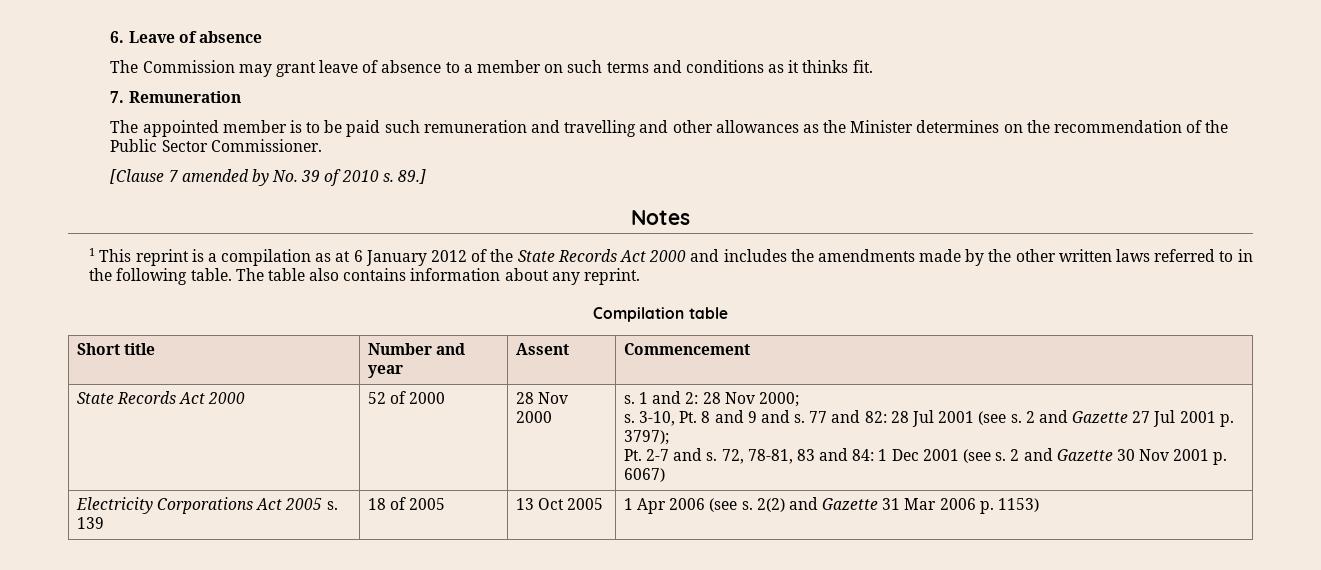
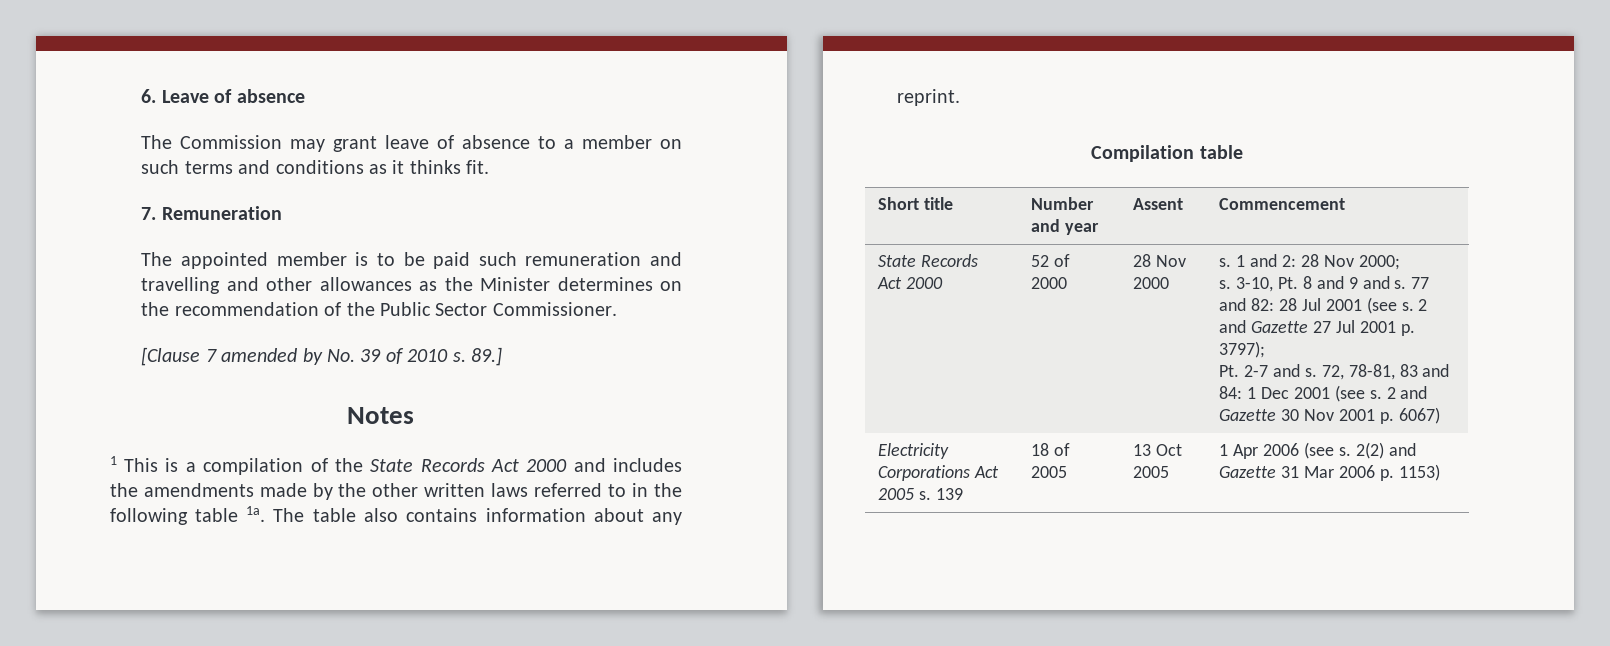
[135,249,189,266] reprint -> (159, 465) none
[315,250,468,266] as at 6 January 2012 -> (304, 466) none
[190,268,232,281] table. -> [194,506,266,522] table 1a.

